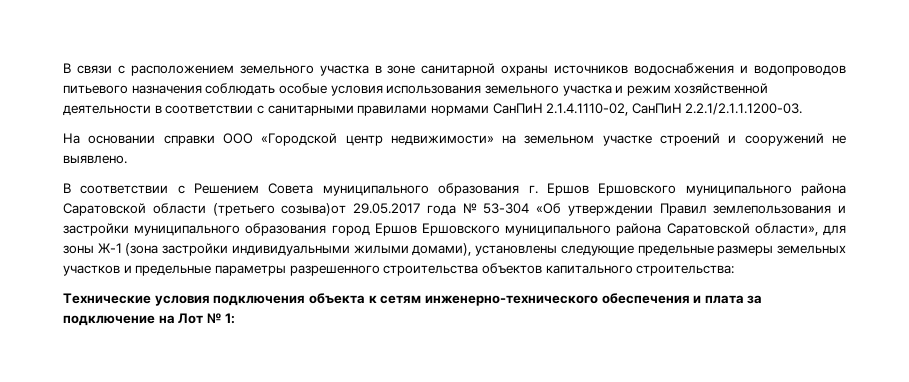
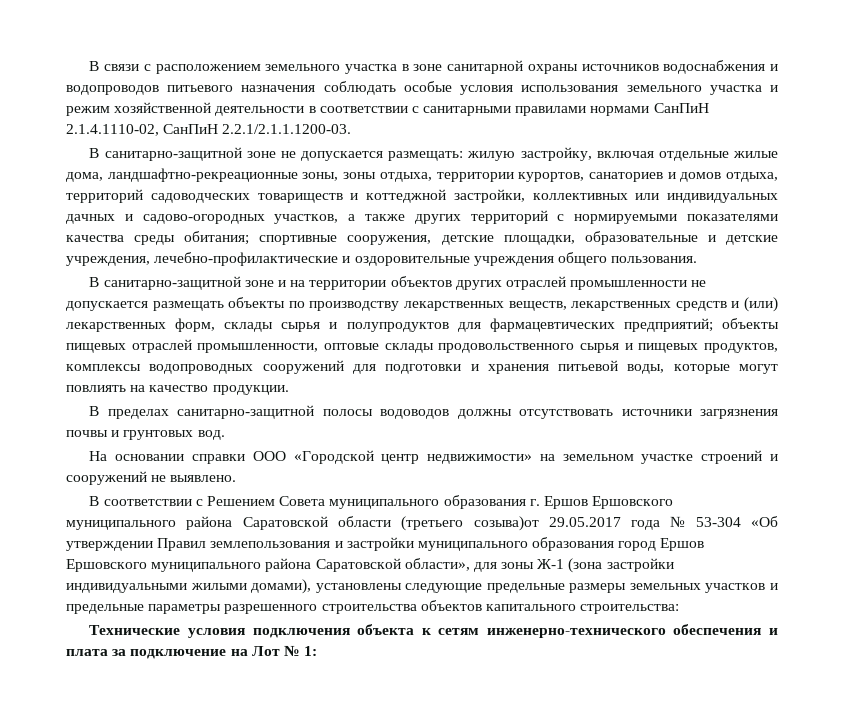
(803, 109) none -> [89,147,779,161] [66,168,779,182] [66,189,778,203] [66,210,778,224] [66,231,779,245] [66,252,698,266] [89,276,707,290] [66,297,779,312] [66,318,779,332] [66,339,778,353] [66,360,778,374] [66,385,289,395] [89,405,778,419] [66,430,225,440] // В санитарно-защитной зоне не допускается размещать: жилую застройку, включая отдельные жилые дома, ландшафтно-рекреационные зоны, зоны отдыха, территории курортов, санаториев и домов отдыха, территорий садоводческих товариществ и коттеджной застройки, коллективных или индивидуальных дачных и садово-огородных участков, а также других территорий с нормируемыми показателями качества среды обитания; спортивные сооружения, детские площадки, образовательные и детские учреждения, лечебно-профилактические и оздоровительные учреждения общего пользования. // В санитарно-защитной зоне и на территории объектов других отраслей промышленности не допускается размещать объекты по производству лекарственных веществ, лекарственных средств и (или) лекарственных форм, склады сырья и полупродуктов для фармацевтических предприятий; объекты пищевых отраслей промышленности, оптовые склады продовольственного сырья и пищевых продуктов, комплексы водопроводных сооружений для подготовки и хранения питьевой воды, которые могут повлиять на качество продукции. // В пределах санитарно-защитной полосы водоводов должны отсутствовать источники загрязнения почвы и грунтовых вод.

